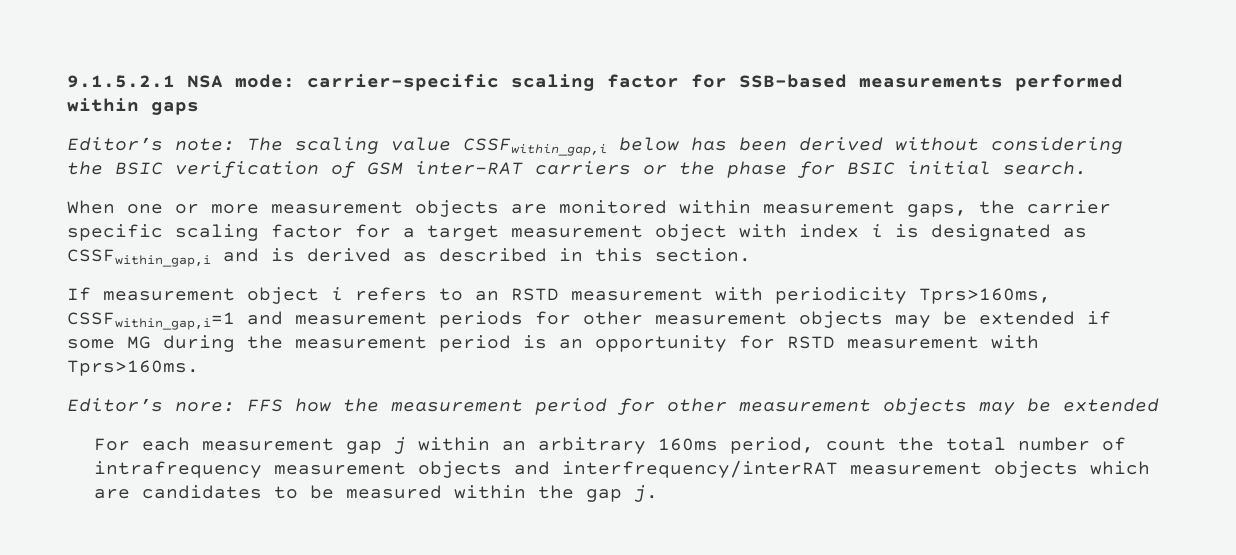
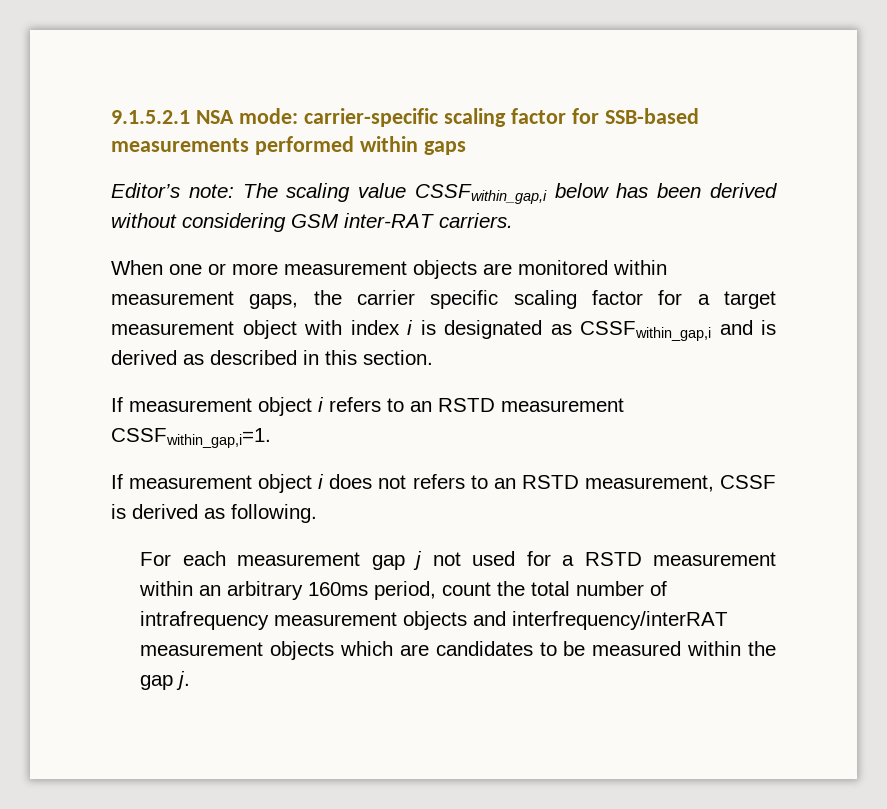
[67,161,1087,178] the BSIC verification of GSM inter-RAT carriers or the phase for BSIC initial search. -> [291,213,513,228] GSM inter-RAT carriers.
[715,287,1051,304] [67,311,1111,330] [67,335,1039,352] [67,360,199,376] [67,398,1159,415] with periodicity Tprs>160ms, CSSFwithin_gap,i=1 and measurement periods for other measurement objects may be extended if some MG during the measurement period is an opportunity for RSTD measurement with Tprs>160ms. // Editor’s nore: FFS how the measurement period for other measurement objects may be extended -> [111,428,271,448] [111,474,776,493] [111,504,317,523] CSSFwithin_gap,i=1. // If measurement object i does not refers to an RSTD measurement, CSSF is derived as following.
(407, 445) none -> [432,551,776,566] not used for a RSTD measurement

